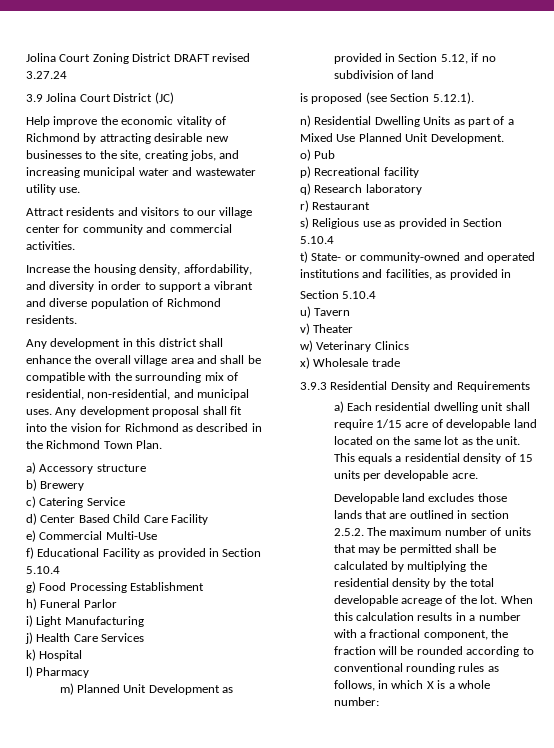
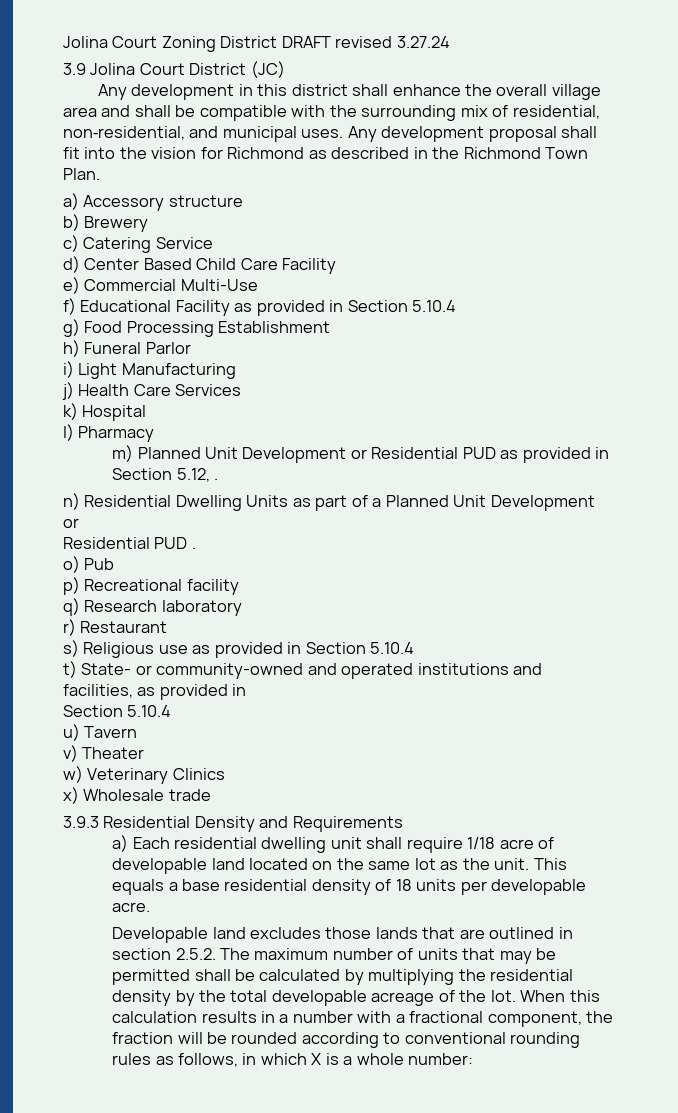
[26,116,226,127] [26,133,229,144] [26,150,240,161] [26,167,256,178] [26,184,81,195] [26,207,253,218] [26,224,232,235] [26,241,75,250] [26,264,252,275] [26,281,253,292] [26,298,221,309] [26,315,77,324] // Help improve the economic vitality of Richmond by attracting desirable new businesses to the site, creating jobs, and increasing municipal water and wastewater utility use. // Attract residents and visitors to our village center for community and commercial activities. // Increase the housing density, affordability, and diversity in order to support a vibrant and diverse population of Richmond residents. -> (285, 69) none
(220, 689) none -> [350,447,496,459] or Residential PUD
[471,53,496,62] [333,70,435,79] [300,92,474,104] if no subdivision of land // is proposed (see Section 5.12.1). -> [213,478,218,480] .
[300,133,504,144] Mixed Use Planned Unit Development. -> [385,495,595,511] [63,518,79,528] [63,537,196,549] Planned Unit Development or // Residential PUD .
[376,419,403,428] 1/15 -> [467,837,496,849] 1/18
(402, 459) none -> [181,879,220,891] base
[518,454,533,462] 15 -> [395,879,412,891] 18

